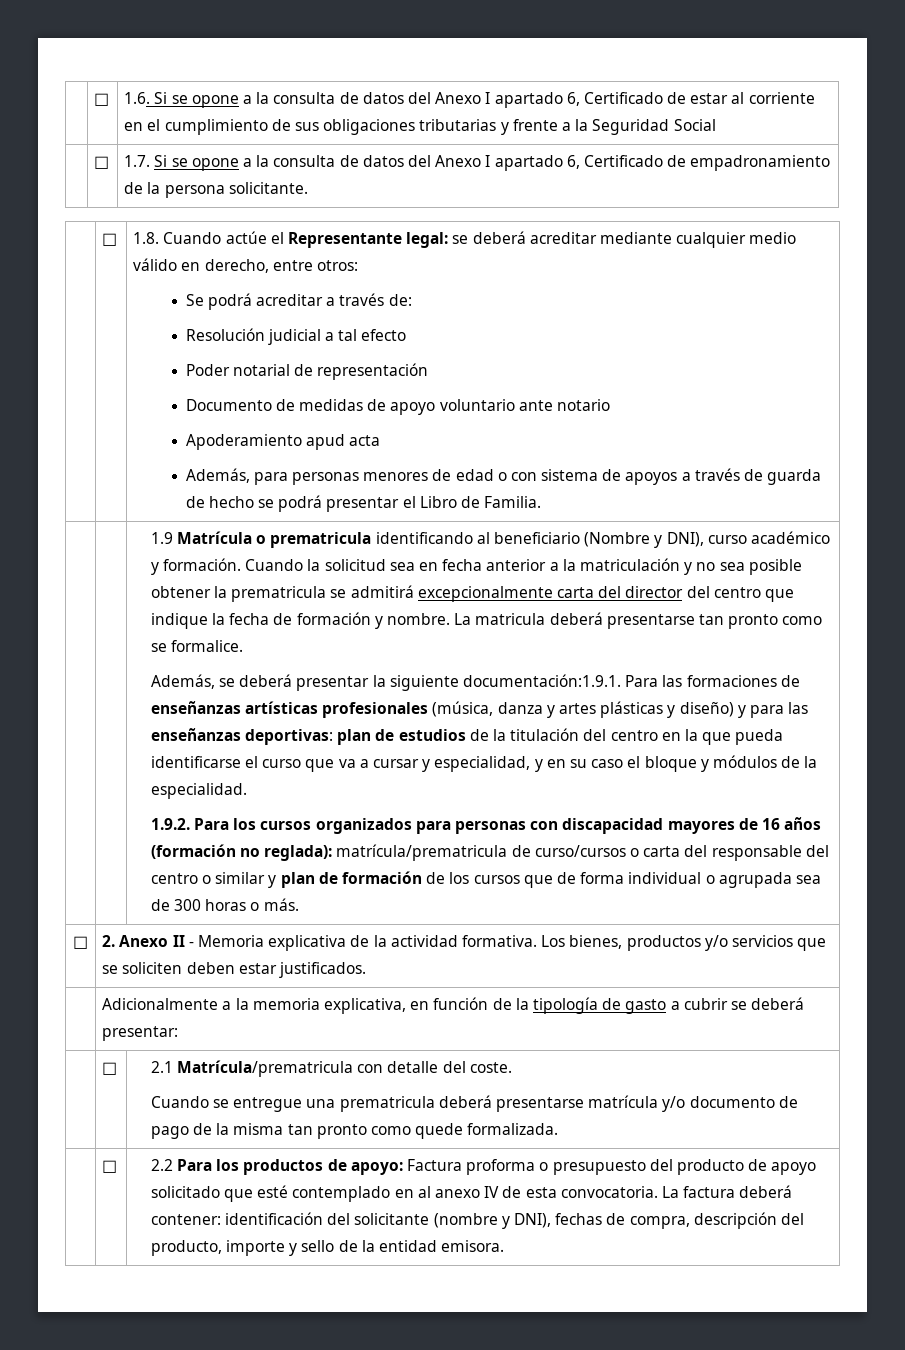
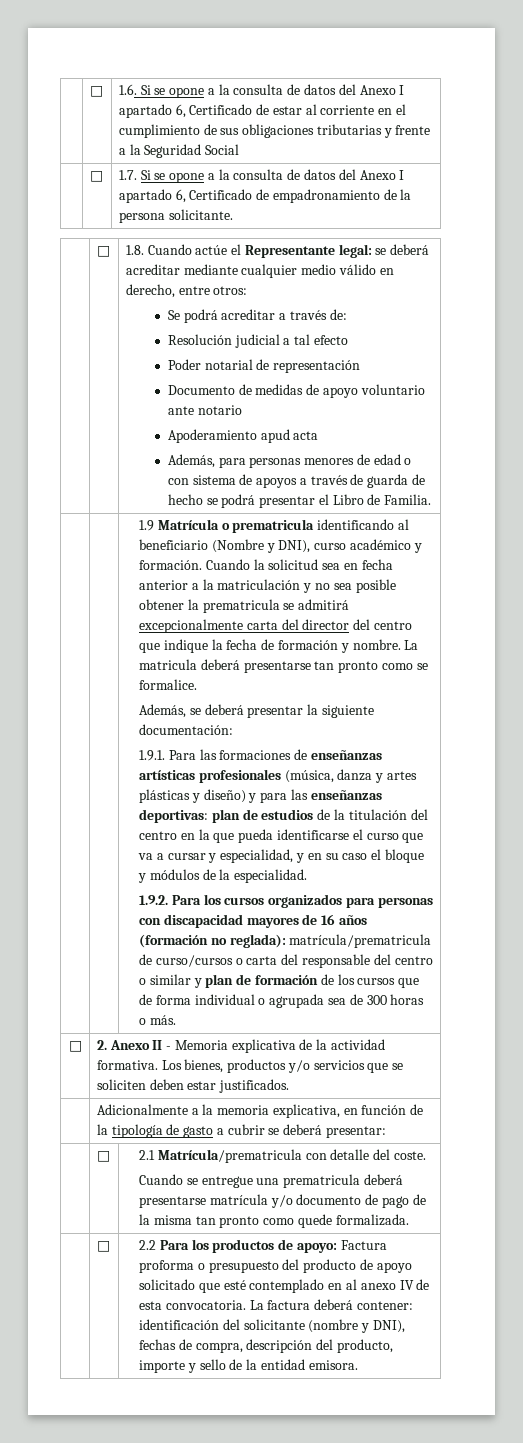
[463,674,622,687] documentación:1.9.1. -> [139,724,234,735] [139,750,166,761] documentación: // 1.9.1.

